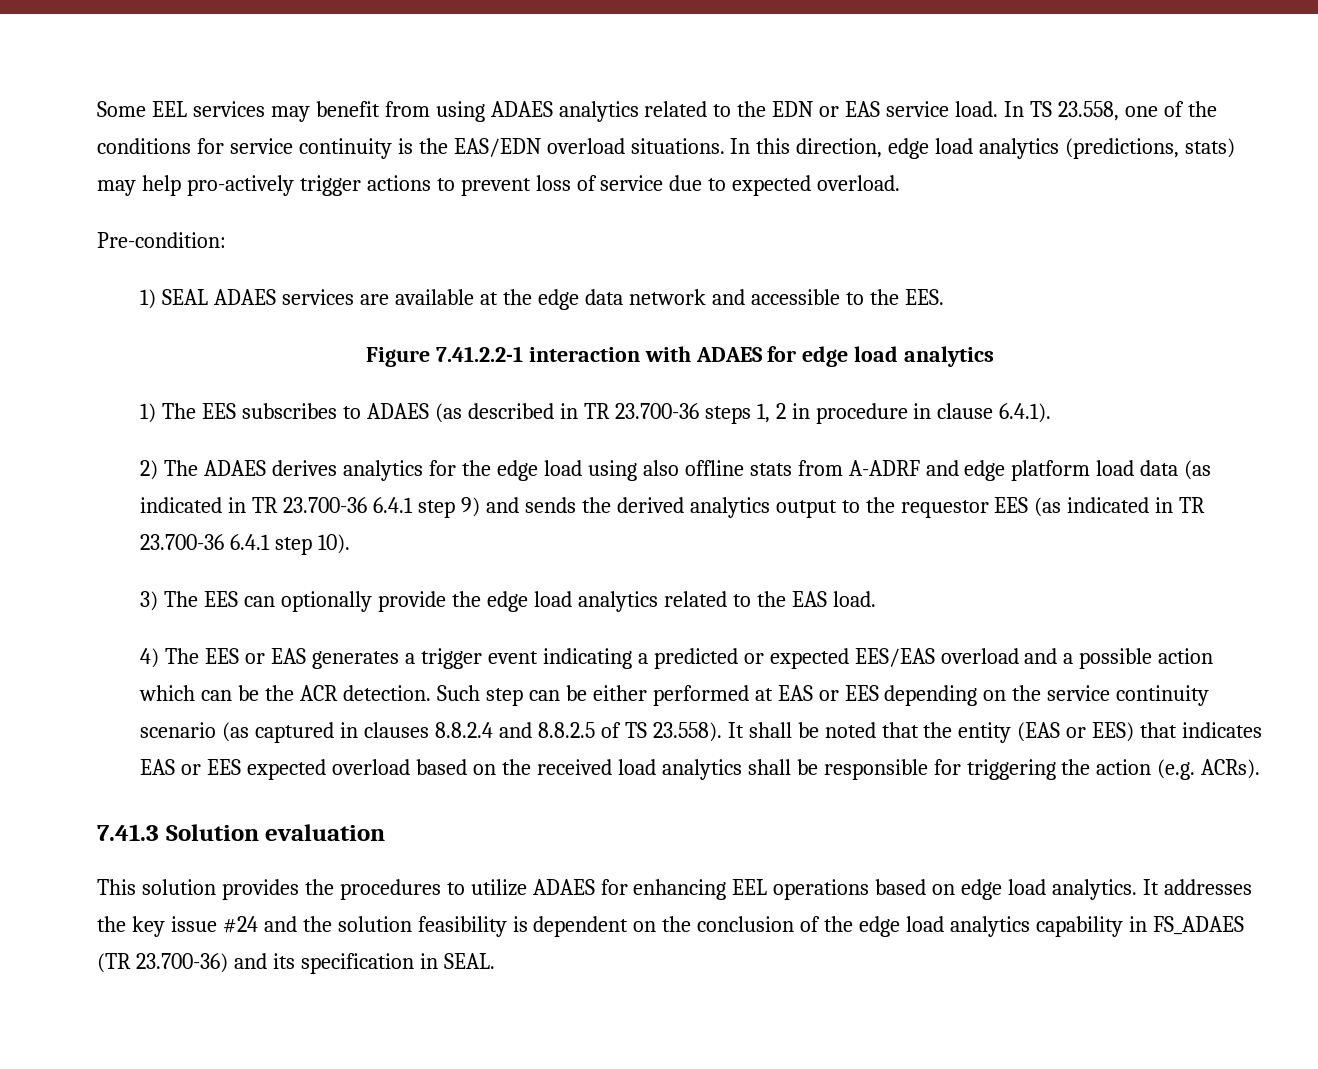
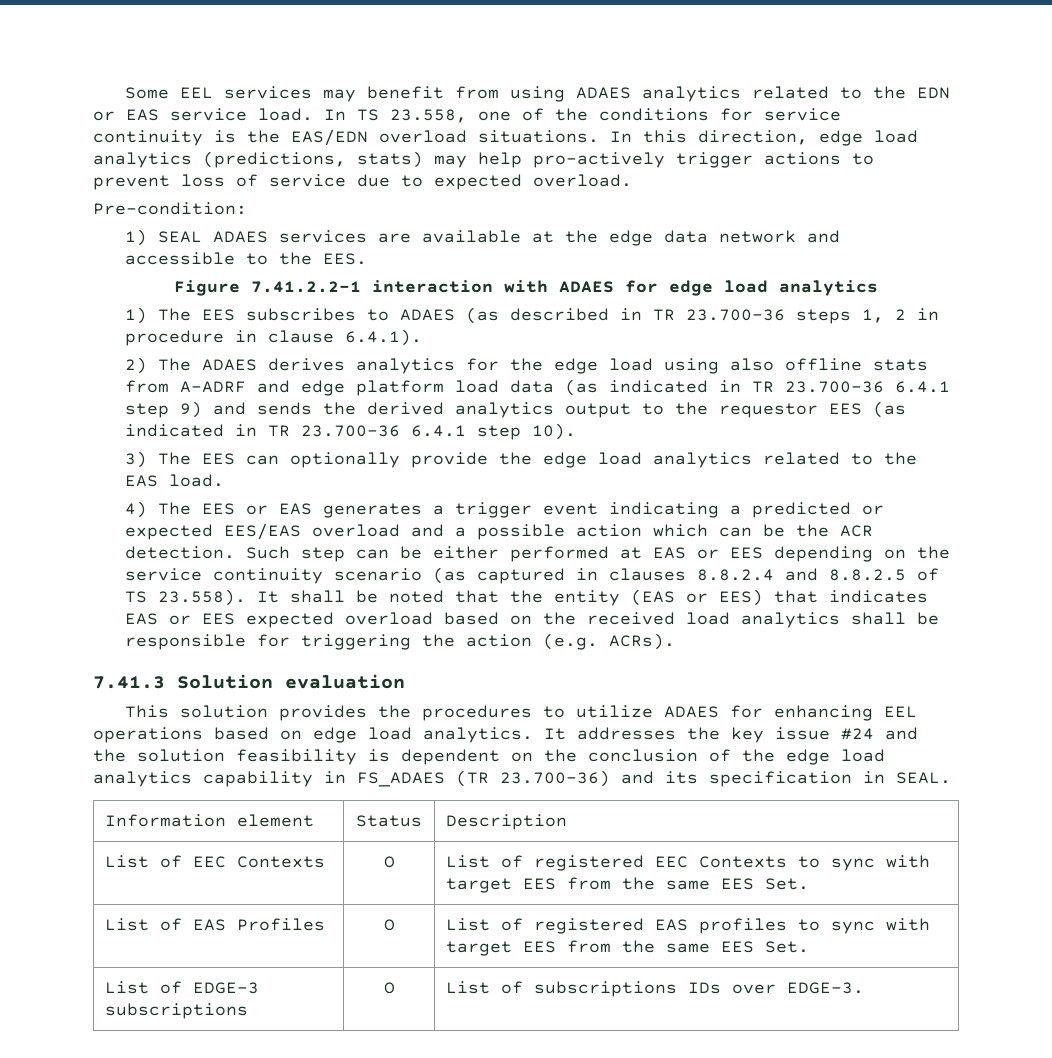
(495, 961) none -> [104,814,314,827] [356,815,422,827] [445,814,567,830] [104,855,325,868] [383,856,395,868] [445,855,930,871] [445,877,809,893] [104,918,325,931] [383,919,395,931] [445,918,930,934] [445,940,809,956] [104,981,259,994] [104,1003,248,1019] [383,982,395,994] [445,981,864,997] // Information element | Status | Description // List of EEC Contexts | O | List of registered EEC Contexts to sync with target EES from the same EES Set. // List of EAS Profiles | O | List of registered EAS profiles to sync with target EES from the same EES Set. // List of EDGE-3 subscriptions | O | List of subscriptions IDs over EDGE-3.

